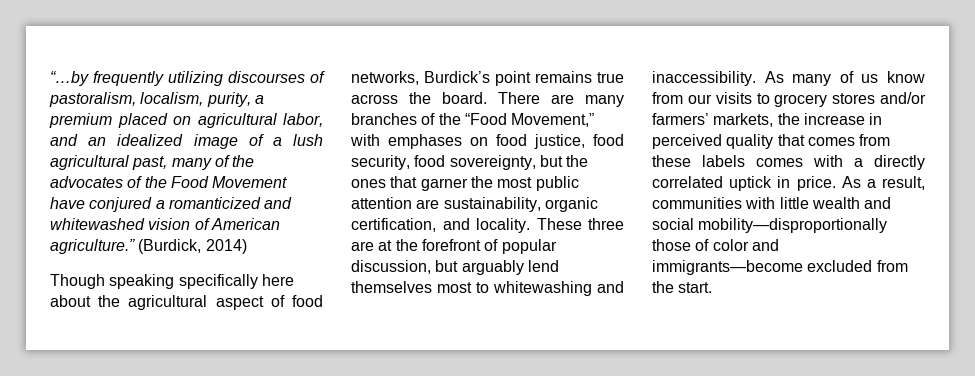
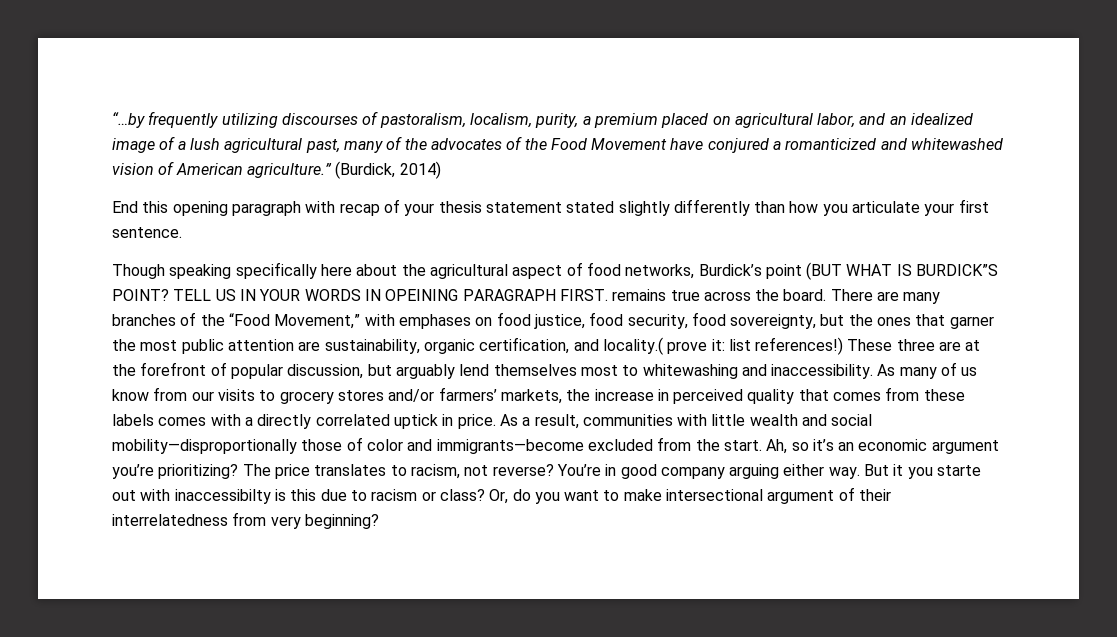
(247, 246) none -> [112,199,989,216] [112,227,182,238] // End this opening paragraph with recap of your thesis statement stated slightly differently than how you articulate your first sentence.
(531, 78) none -> [806,262,999,280] [112,289,608,301] (BUT WHAT IS BURDICK”S POINT? TELL US IN YOUR WORDS IN OPEINING PARAGRAPH FIRST.
[476,218,530,233] locality. -> [602,337,844,355] locality.( prove it: list references!)
(713, 287) none -> [766,439,999,454] [112,464,982,479] [112,487,892,504] [112,512,379,529] Ah, so it’s an economic argument you’re prioritizing? The price translates to racism, not reverse? You’re in good company arguing either way. But it you starte out with inaccessibilty is this due to racism or class? Or, do you want to make intersectional argument of their interrelatedness from very beginning?

